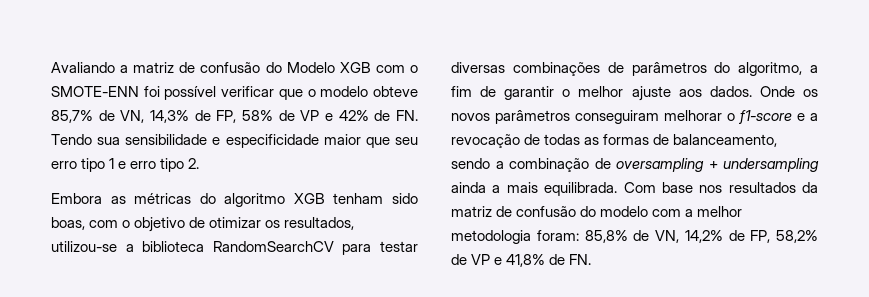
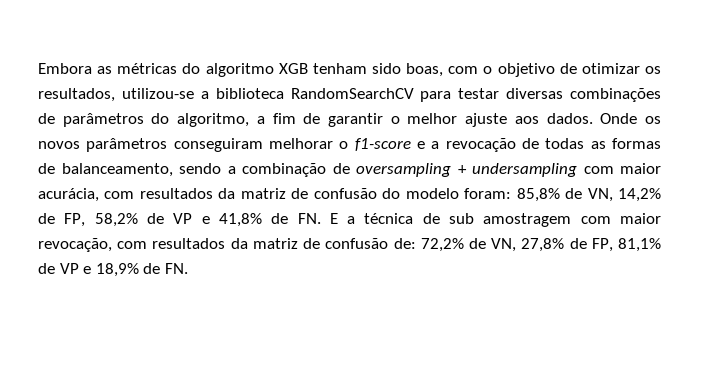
[51,62,418,73] [51,86,419,100] [51,110,418,123] [51,134,419,148] [51,158,200,172] Avaliando a matriz de confusão do Modelo XGB com o SMOTE-ENN foi possível verificar que o modelo obteve 85,7% de VN, 14,3% de FP, 58% de VP e 42% de FN. Tendo sua sensibilidade e especificidade maior que seu erro tipo 1 e erro tipo 2. // -> (38, 68) none
[451,182,723,196] ainda a mais equilibrada. Com base nos -> [583,163,661,174] [38,188,135,202] com maior acurácia, com
[652,206,743,217] [451,230,531,244] com a melhor metodologia -> (459, 193) none
(592, 259) none -> [329,213,661,227] [38,238,661,252] [38,263,188,277] E a técnica de sub amostragem com maior revocação, com resultados da matriz de confusão de: 72,2% de VN, 27,8% de FP, 81,1% de VP e 18,9% de FN.

